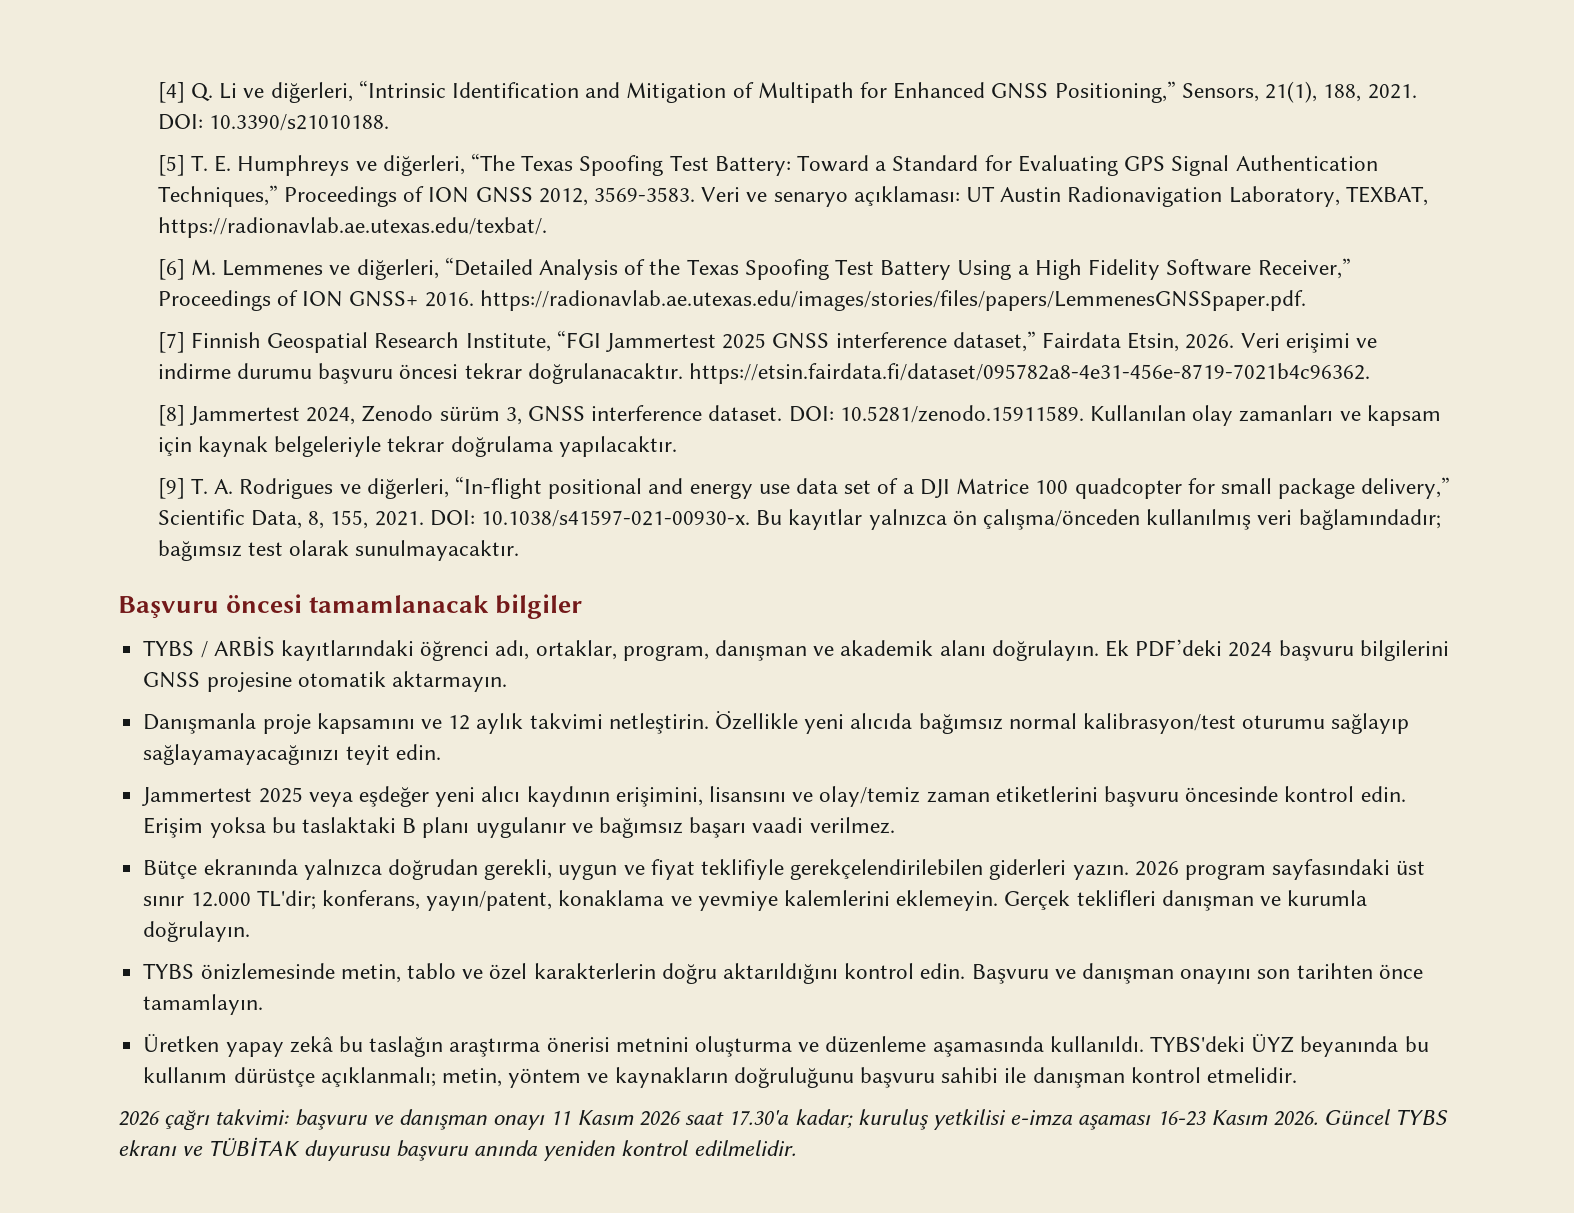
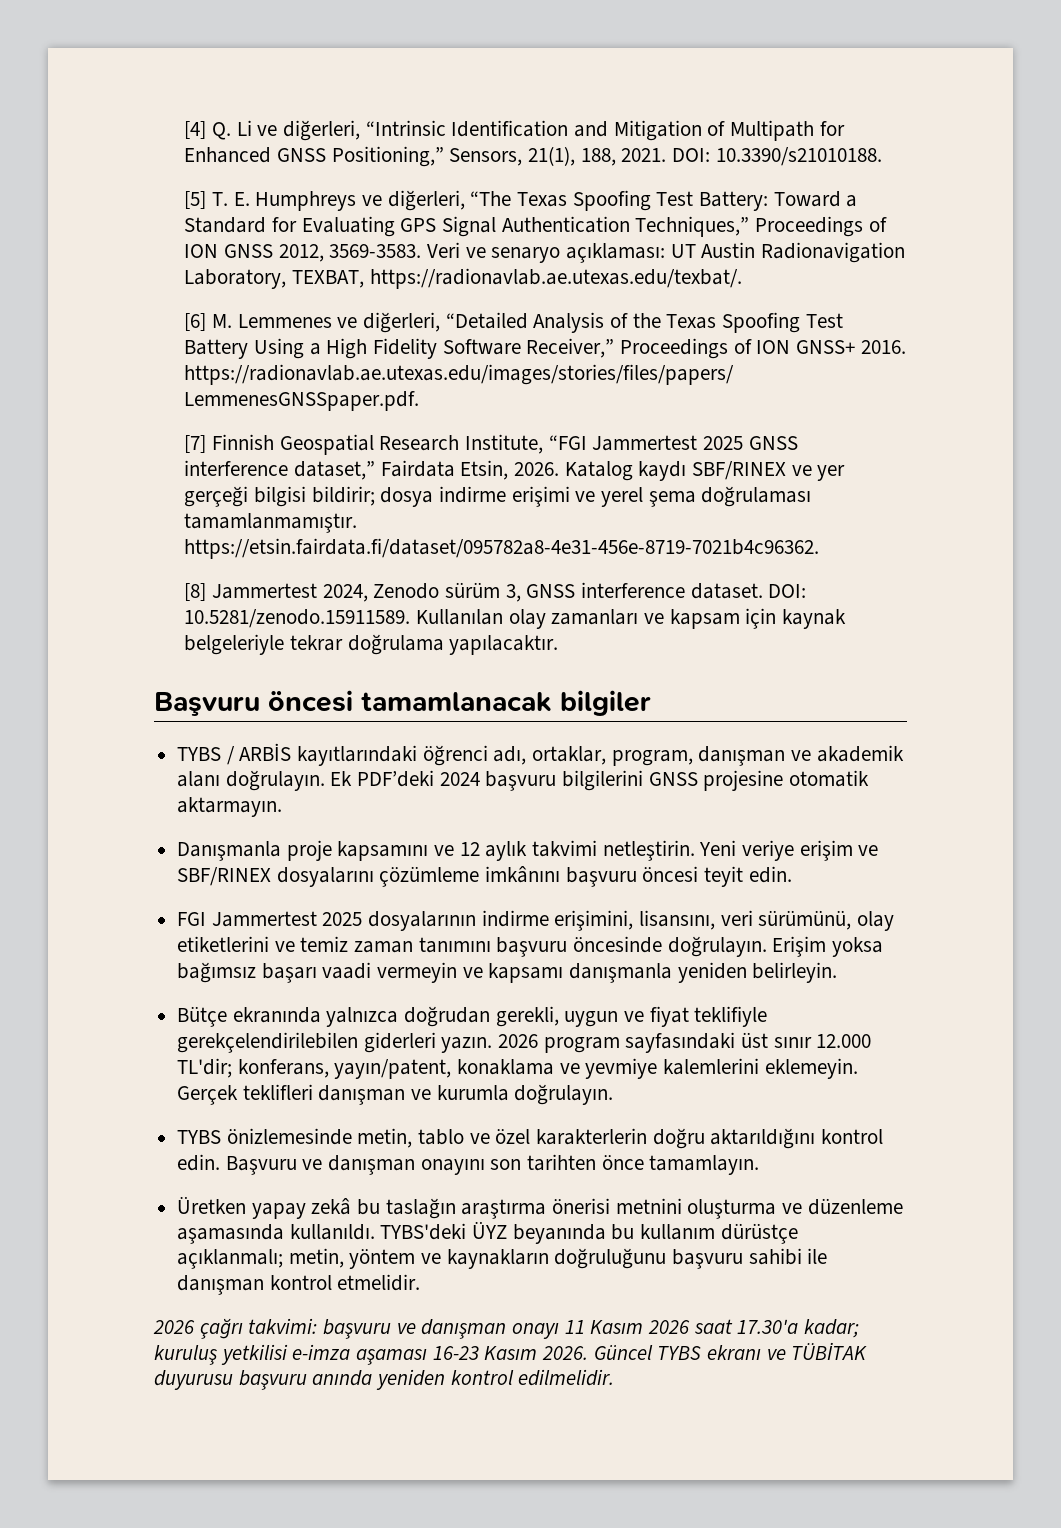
[1240,333,1378,353] [157,363,683,384] Veri erişimi ve indirme durumu başvuru öncesi tekrar doğrulanacaktır. -> [564,461,846,481] [184,486,812,507] [184,513,358,533] Katalog kaydı SBF/RINEX ve yer gerçeği bilgisi bildirir; dosya indirme erişimi ve yerel şema doğrulaması tamamlanmamıştır.
[157,476,1451,499] [157,509,1441,530] [157,540,520,561] // [9] T. A. Rodrigues ve diğerleri, “In-flight positional and energy use data set of a DJI Matrice 100 quadcopter for small package delivery,” Scientific Data, 8, 155, 2021. DOI: 10.1038/s41597-021-00930-x. Bu kayıtlar yalnızca ön çalışma/önceden kullanılmış veri bağlamındadır; bağımsız test olarak sunulmayacaktır. -> (559, 645) none
[714,711,1410,734] [143,744,340,765] Özellikle yeni alıcıda bağımsız normal kalibrasyon/test oturumu sağlayıp sağlayamayacağınızı -> [699,840,879,861] [177,866,699,887] Yeni veriye erişim ve SBF/RINEX dosyalarını çözümleme imkânını başvuru öncesi
[142,786,1406,807] [143,817,895,838] Jammertest 2025 veya eşdeğer yeni alıcı kaydının erişimini, lisansını ve olay/temiz zaman etiketlerini başvuru öncesinde kontrol edin. Erişim yoksa bu taslaktaki B planı uygulanır ve bağımsız başarı vaadi verilmez. -> [177,910,895,931] [177,936,884,957] [177,962,838,983] FGI Jammertest 2025 dosyalarının indirme erişimini, lisansını, veri sürümünü, olay etiketlerini ve temiz zaman tanımını başvuru öncesinde doğrulayın. Erişim yoksa bağımsız başarı vaadi vermeyin ve kapsamı danışmanla yeniden belirleyin.

